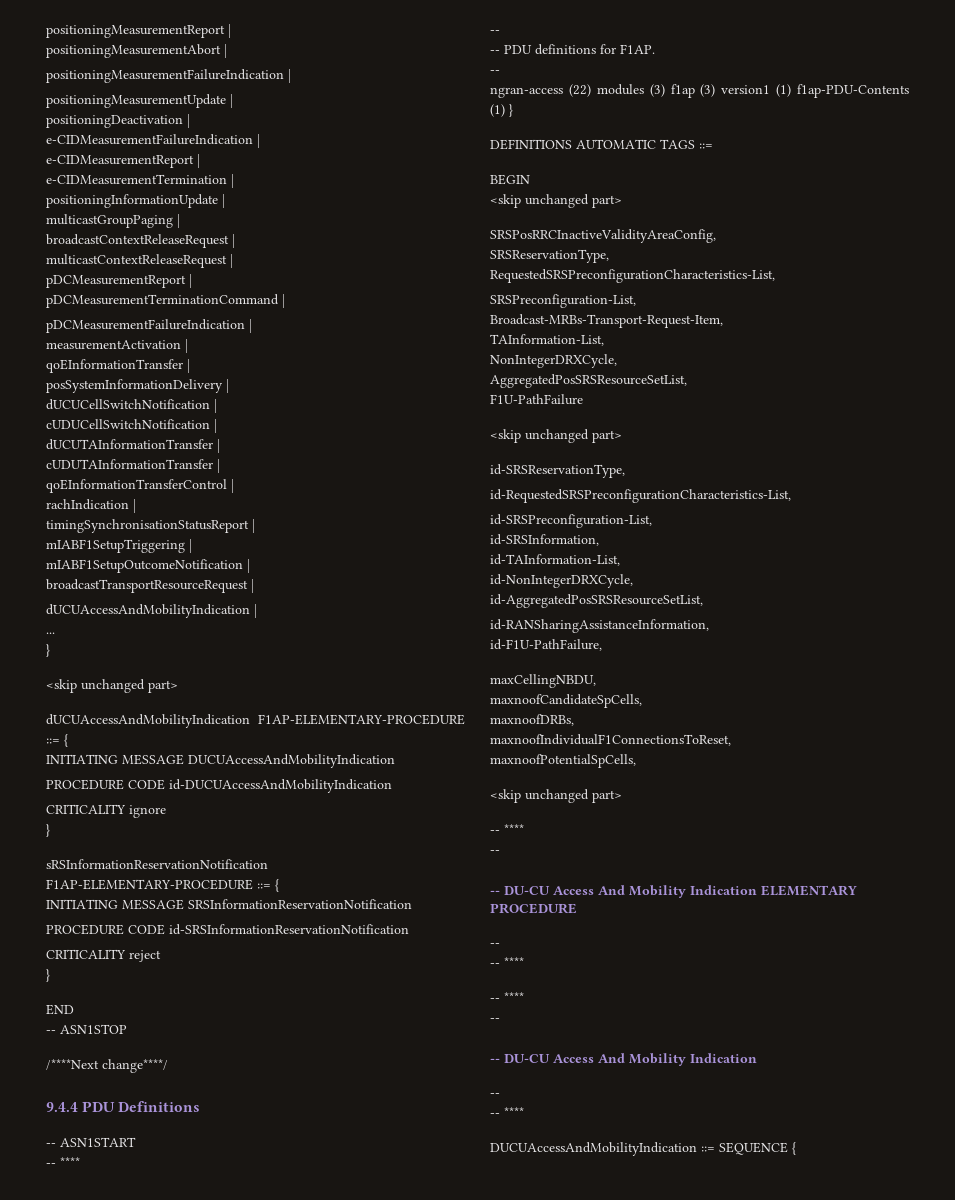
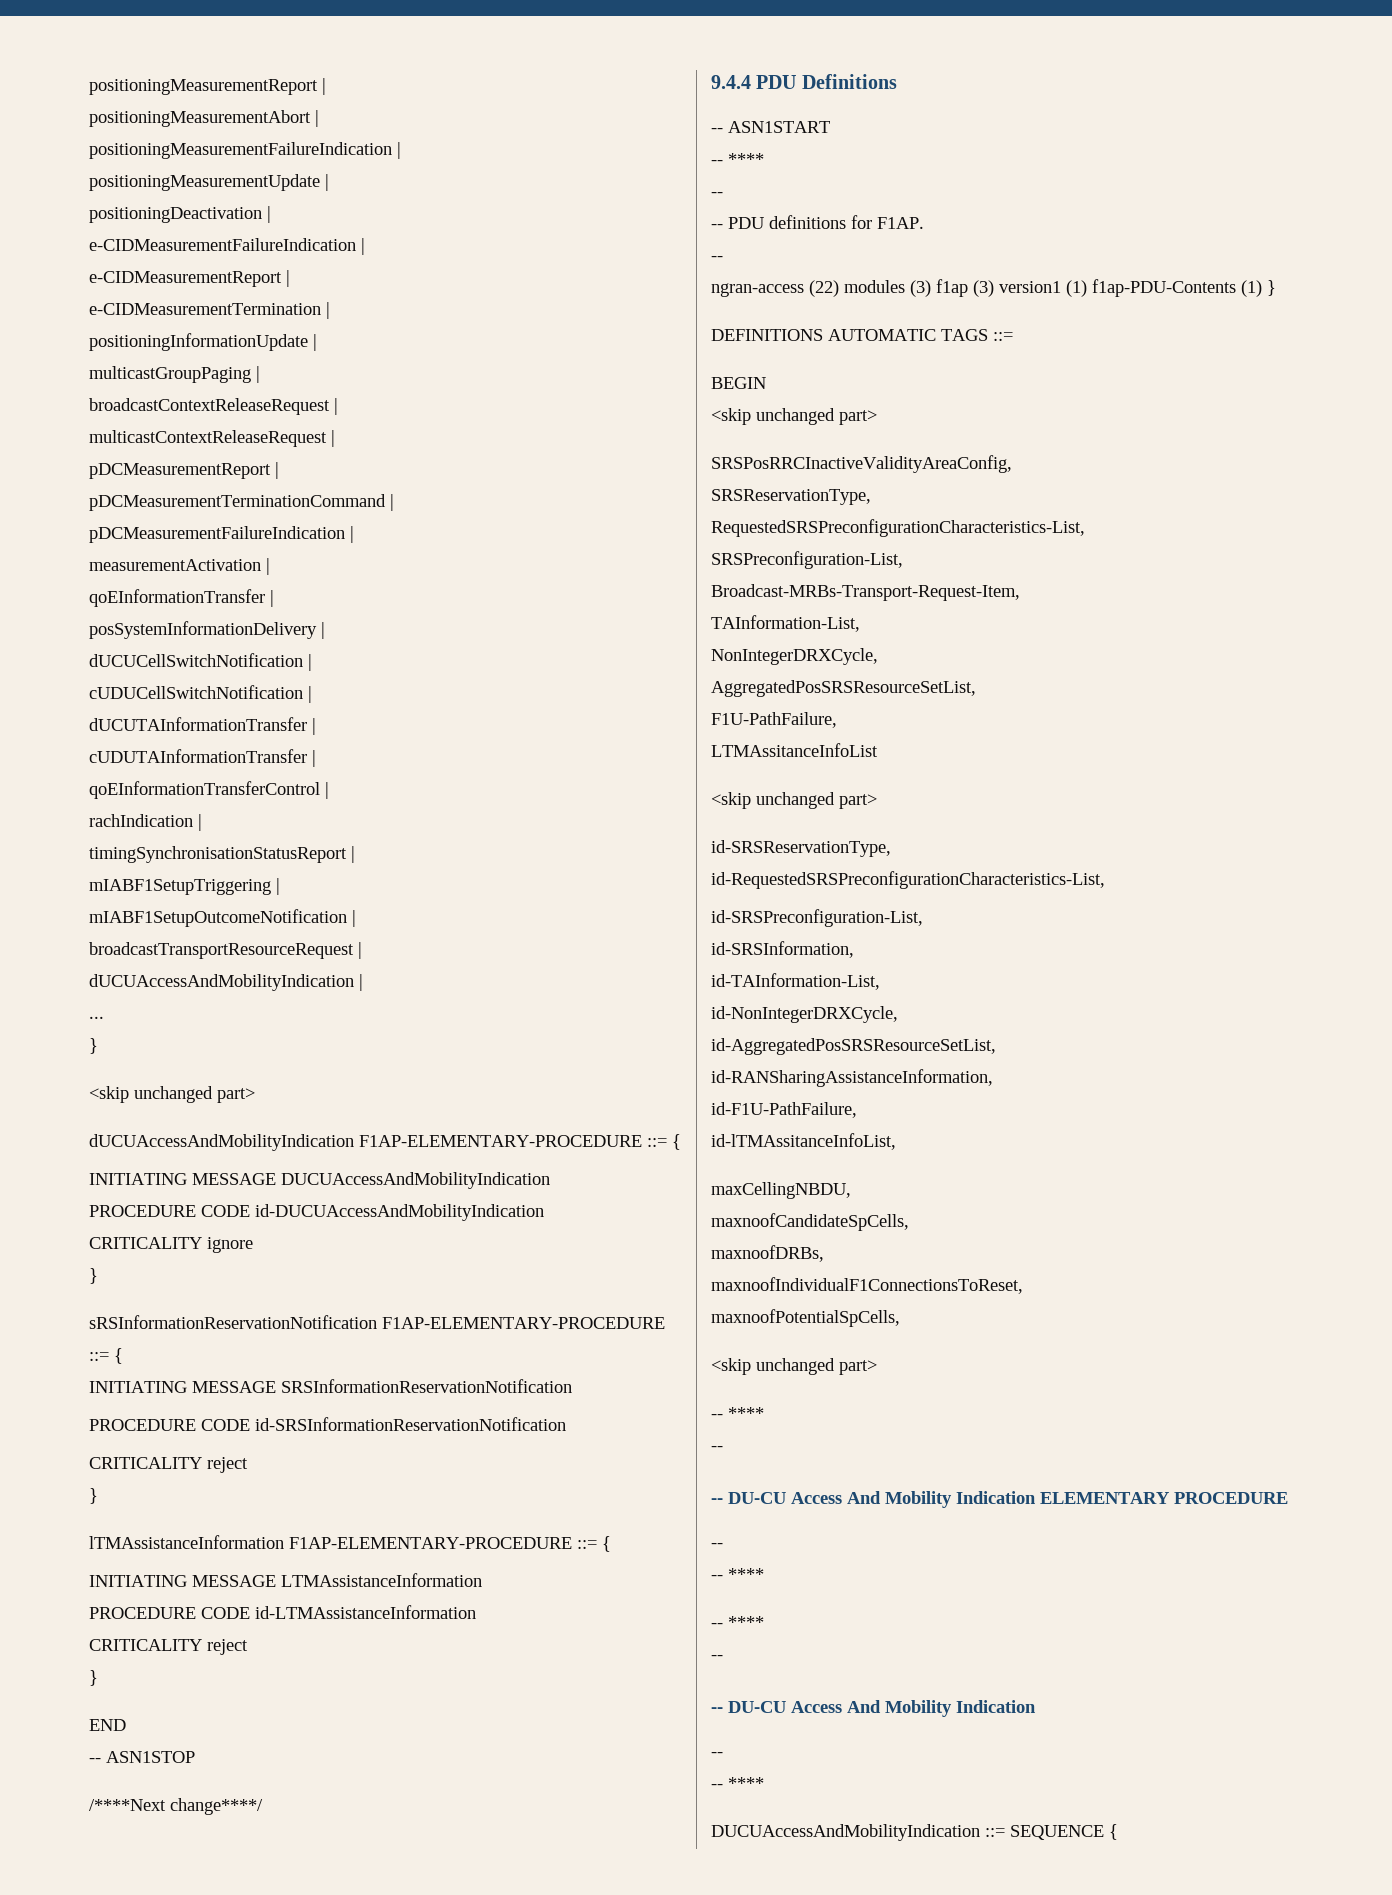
(50, 975) none -> [89,1535,611,1552] [89,1573,482,1587] [89,1605,476,1619] [89,1639,248,1655] [89,1670,98,1686] // lTMAssistanceInformation F1AP-ELEMENTARY-PROCEDURE ::= { // INITIATING MESSAGE LTMAssistanceInformation // PROCEDURE CODE id-LTMAssistanceInformation // CRITICALITY reject // }
[490,394,583,405] F1U-PathFailure -> [711,712,837,728] [711,743,878,757] F1U-PathFailure, // LTMAssitanceInfoList
(602, 645) none -> [711,1133,896,1150] // id-lTMAssitanceInfoList,

